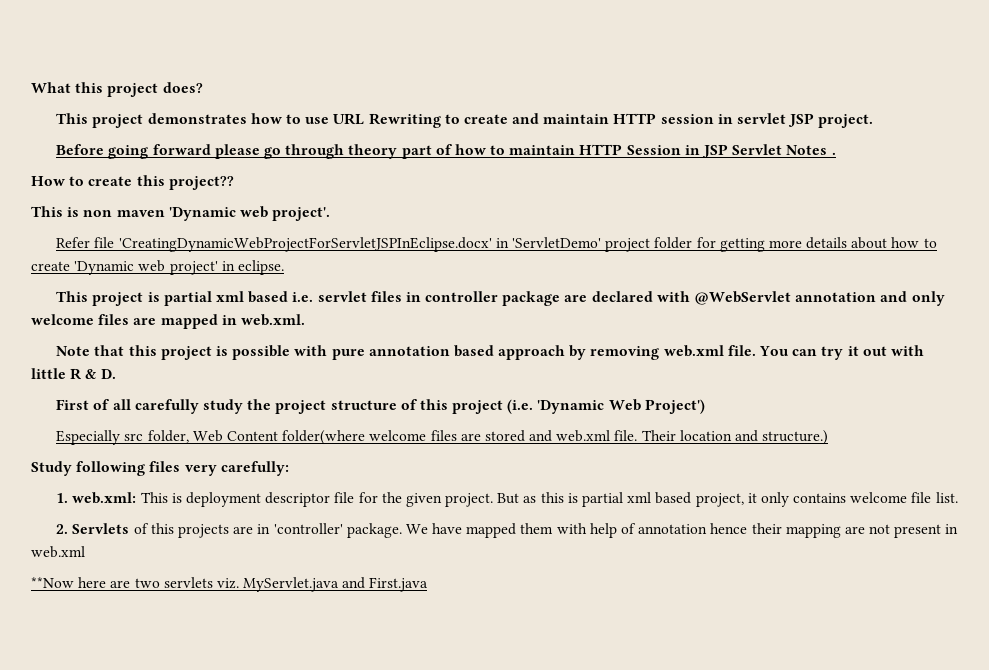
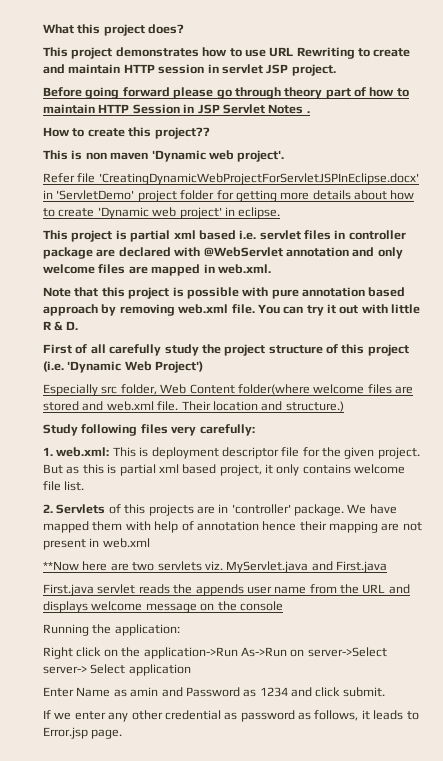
(429, 584) none -> [43,584,410,596] [43,601,283,613] [43,624,180,636] [43,647,387,659] [43,664,191,676] [43,687,385,697] [43,710,419,722] [43,727,123,739] // First.java servlet reads the appends user name from the URL and displays welcome message on the console // Running the application: // Right click on the application->Run As->Run on server->Select server-> Select application // Enter Name as amin and Password as 1234 and click submit. // If we enter any other credential as password as follows, it leads to Error.jsp page.

